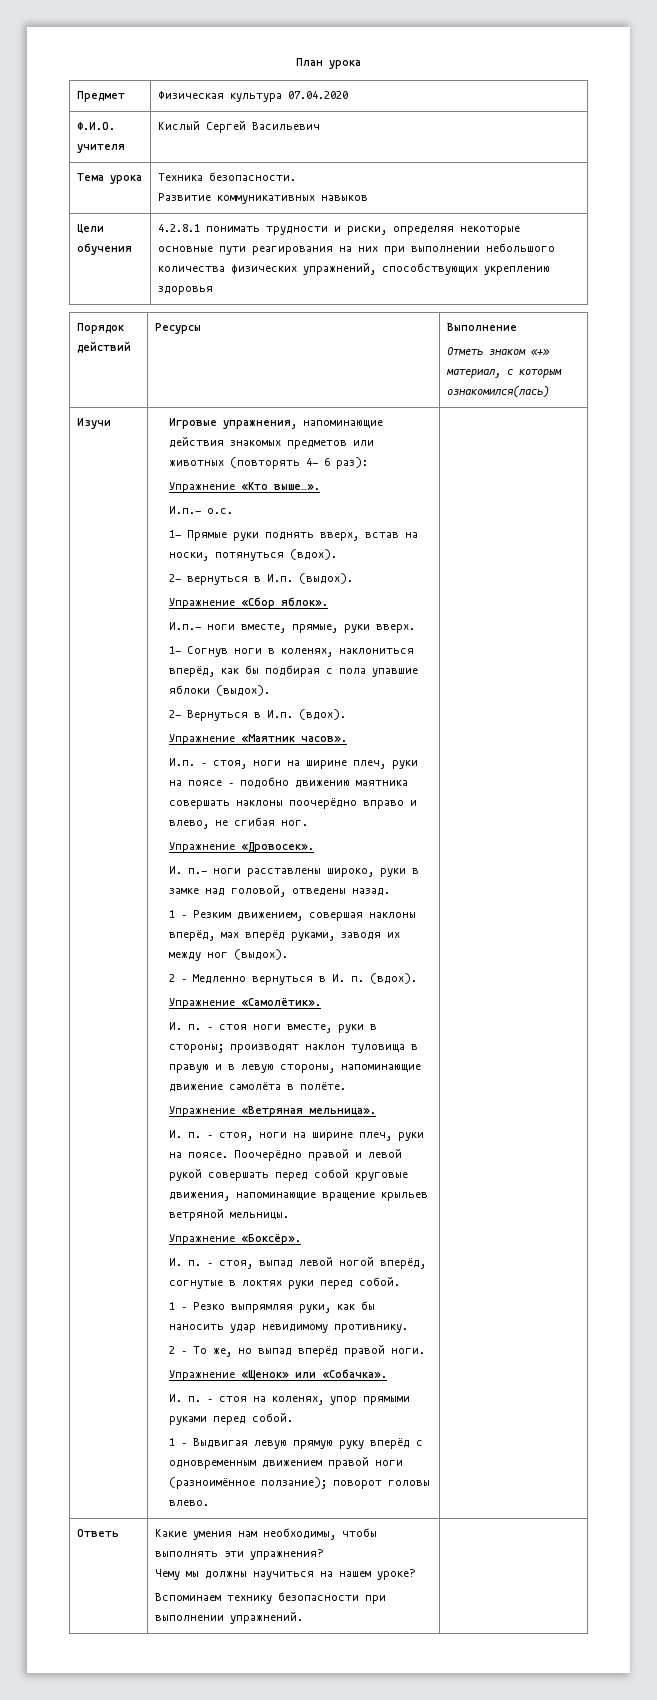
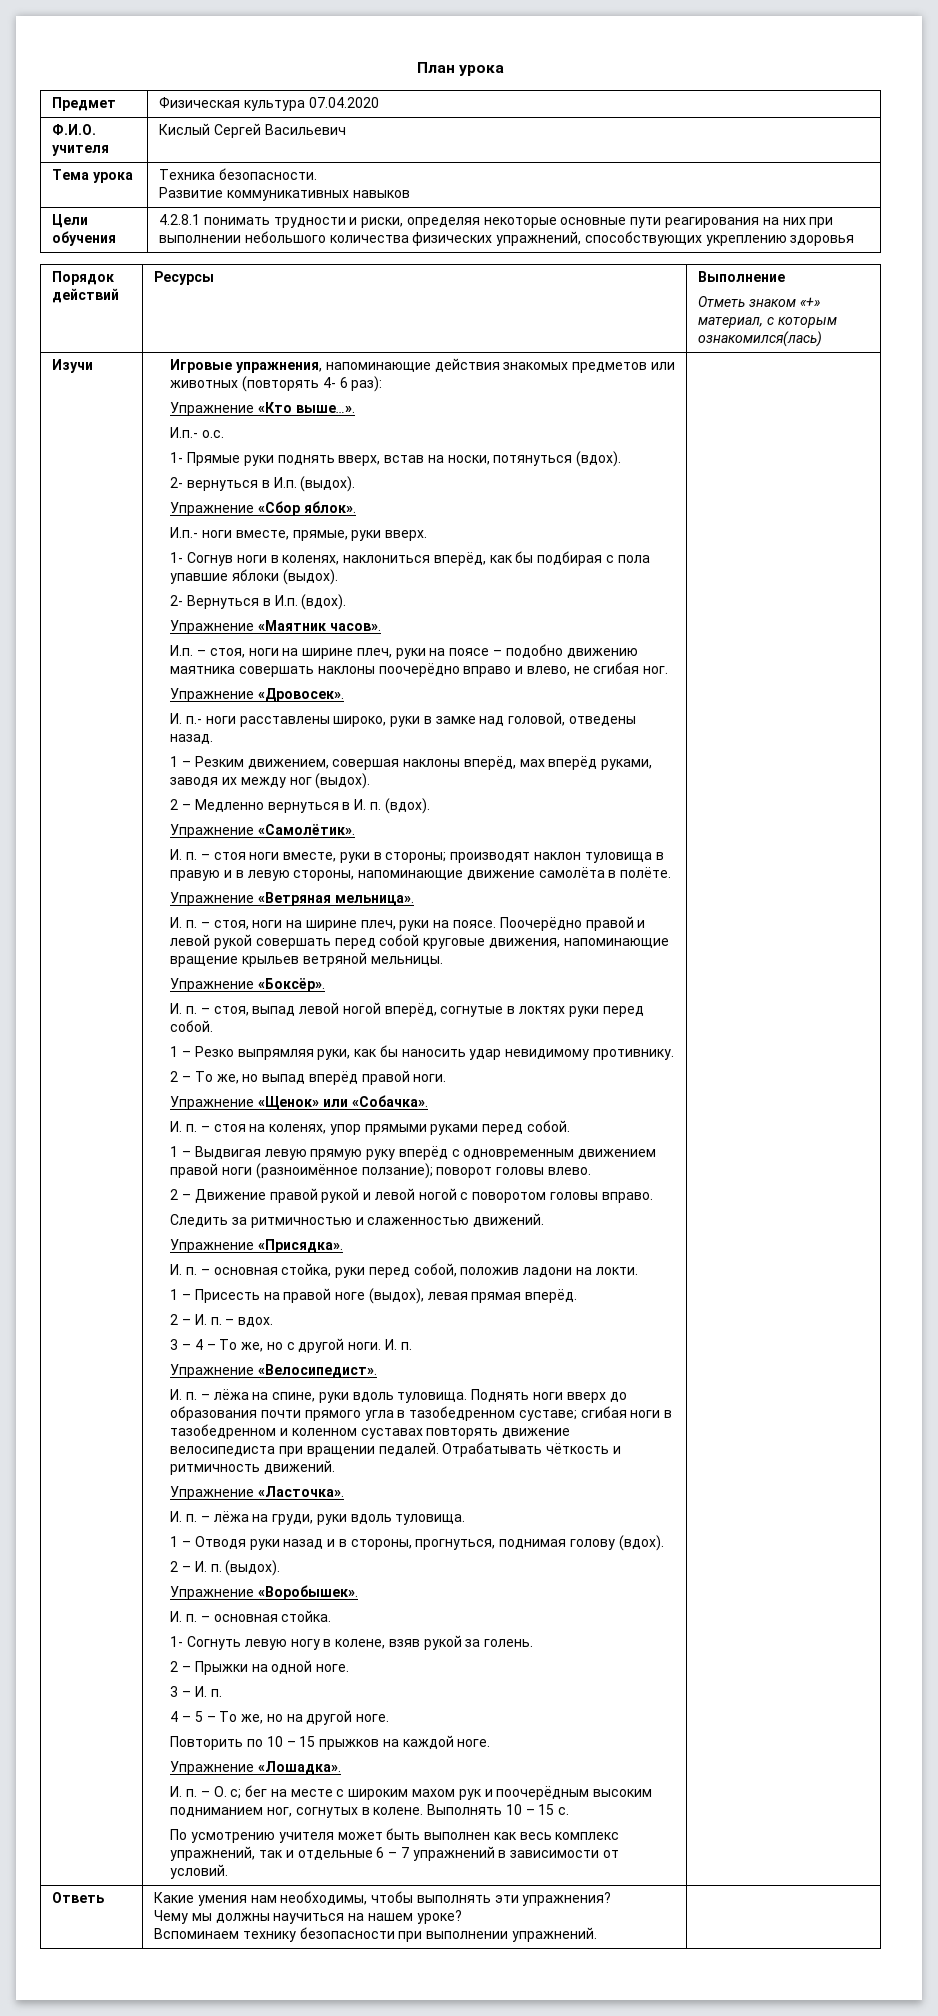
(209, 1503) none -> [170,1188,653,1203] [170,1213,545,1228] [170,1239,343,1253] [170,1263,638,1278] [170,1288,578,1304] [170,1314,274,1327] [170,1338,412,1353] [170,1364,377,1378] [170,1389,627,1403] [170,1406,673,1421] [170,1424,571,1439] [170,1442,621,1457] [170,1460,335,1475] [170,1486,344,1500] [170,1511,466,1525] [170,1535,664,1551] [170,1560,281,1576] [170,1585,358,1600] [170,1610,332,1622] [170,1635,534,1650] [170,1660,350,1675] [170,1686,222,1697] [170,1710,390,1725] [170,1735,491,1750] [170,1761,341,1775] [170,1785,653,1800] [170,1804,570,1818] [170,1828,620,1843] [170,1846,619,1861] [170,1864,229,1879] // 2 – Движение правой рукой и левой ногой с поворотом головы вправо. // Следить за ритмичностью и слаженностью движений. // Упражнение «Присядка». // И. п. – основная стойка, руки перед собой, положив ладони на локти. // 1 – Присесть на правой ноге (выдох), левая прямая вперёд. // 2 – И. п. – вдох. // 3 – 4 – То же, но с другой ноги. И. п. // Упражнение «Велосипедист». // И. п. – лёжа на спине, руки вдоль туловища. Поднять ноги вверх до образования почти прямого угла в тазобедренном суставе; сгибая ноги в тазобедренном и коленном суставах повторять движение велосипедиста при вращении педалей. Отрабатывать чёткость и ритмичность движений. // Упражнение «Ласточка». // И. п. – лёжа на груди, руки вдоль туловища. // 1 – Отводя руки назад и в стороны, прогнуться, поднимая голову (вдох). // 2 – И. п. (выдох). // Упражнение «Воробышек». // И. п. – основная стойка. // 1- Согнуть левую ногу в колене, взяв рукой за голень. // 2 – Прыжки на одной ноге. // 3 – И. п. // 4 – 5 – То же, но на другой ноге. // Повторить по 10 – 15 прыжков на каждой ноге. // Упражнение «Лошадка». // И. п. – О. с; бег на месте с широким махом рук и поочерёдным высоким подниманием ног, согнутых в колене. Выполнять 10 – 15 с. // По усмотрению учителя может быть выполнен как весь комплекс упражнений, так и отдельные 6 – 7 упражнений в зависимости от условий.

